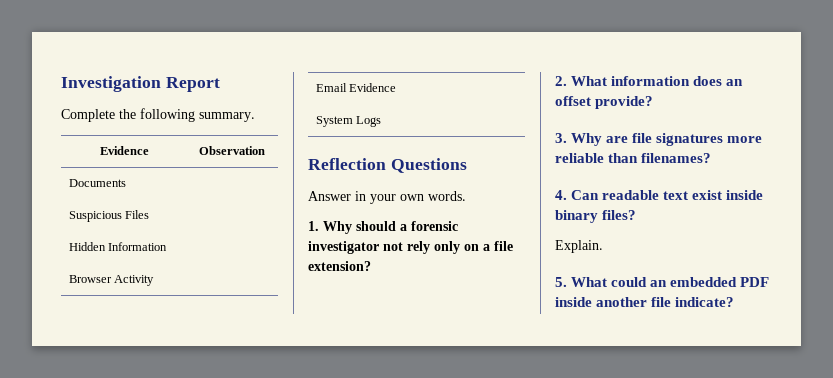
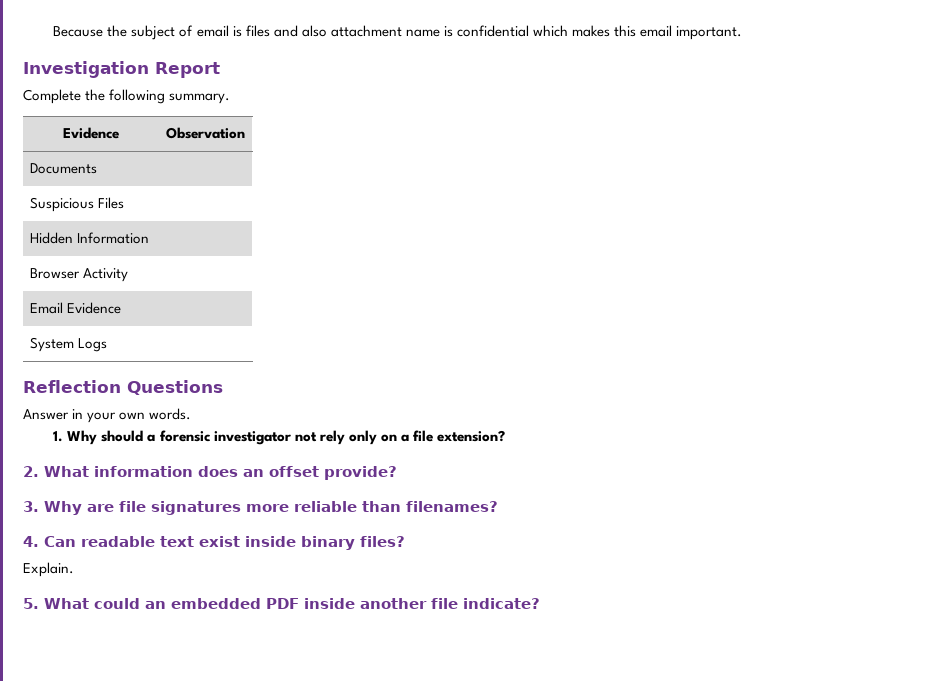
(61, 84) none -> [53,25,743,40] Because the subject of email is files and also attachment name is confidential which makes this email important. //

